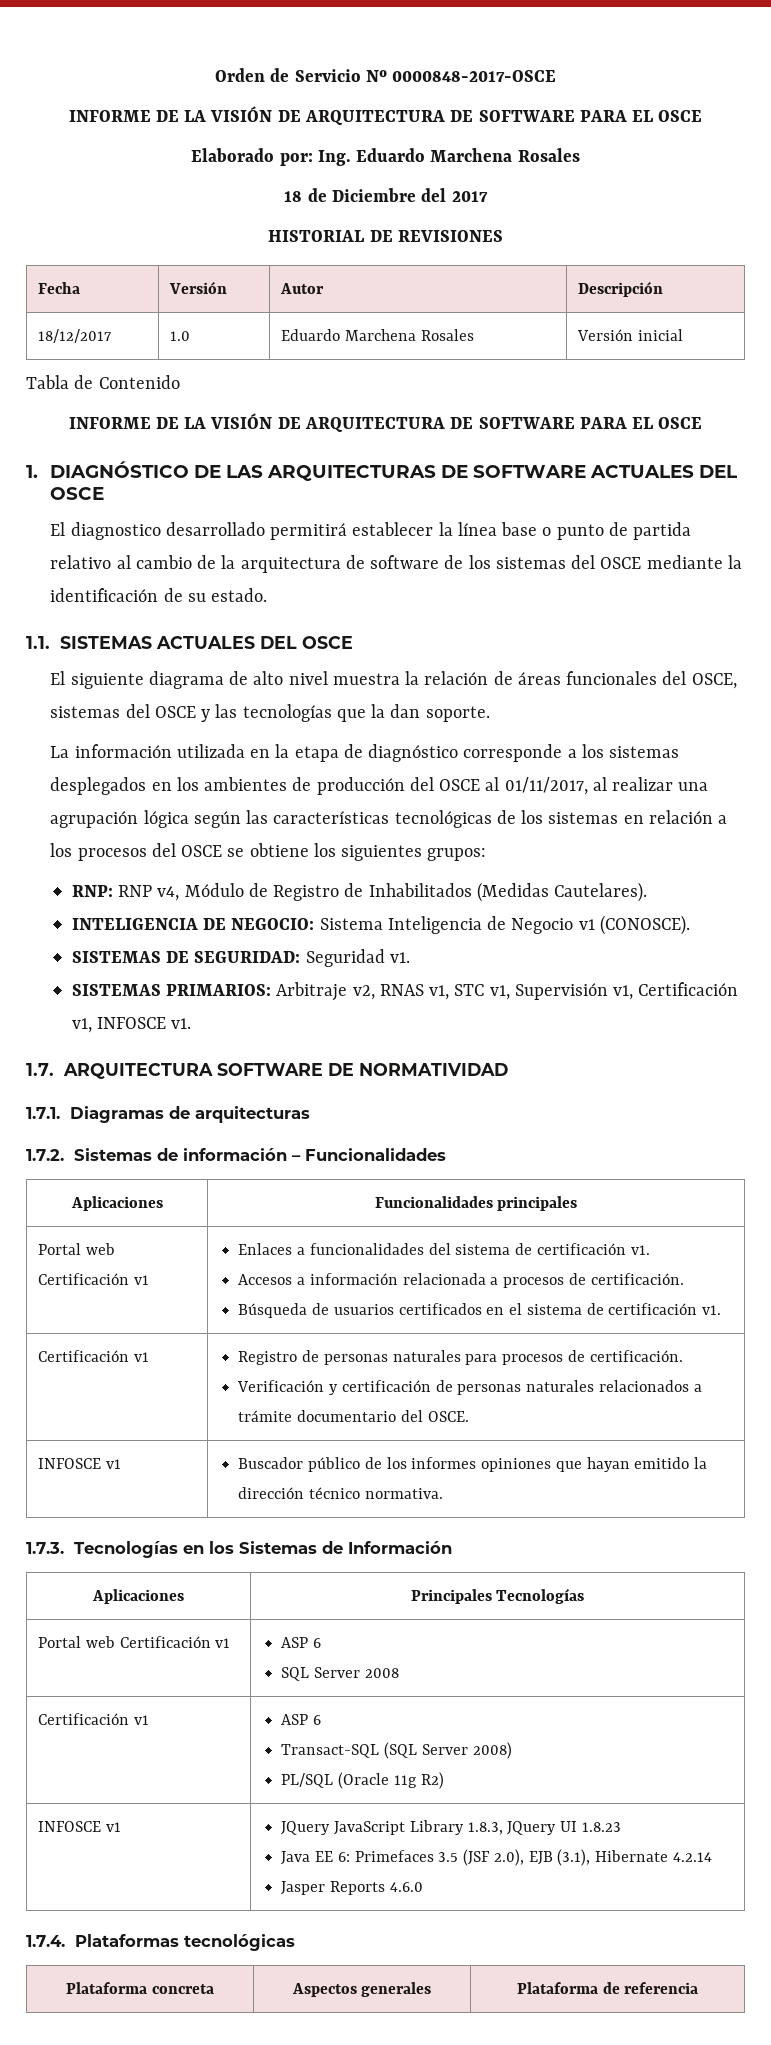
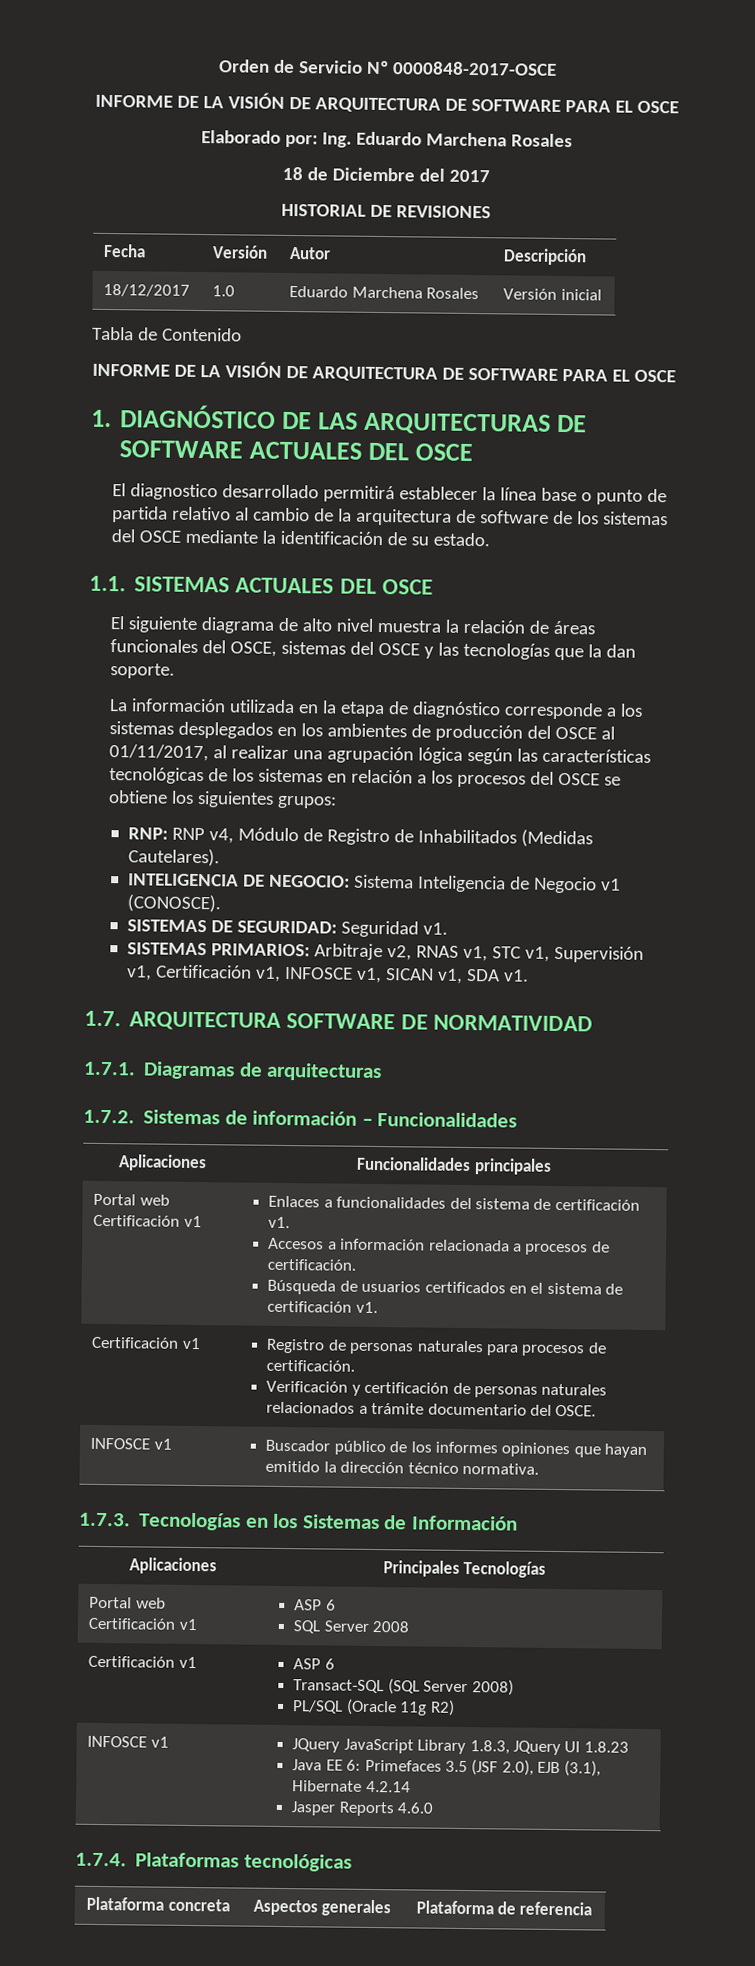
(167, 1023) none -> [357,967,501,984] v1, SICAN v1, SDA

